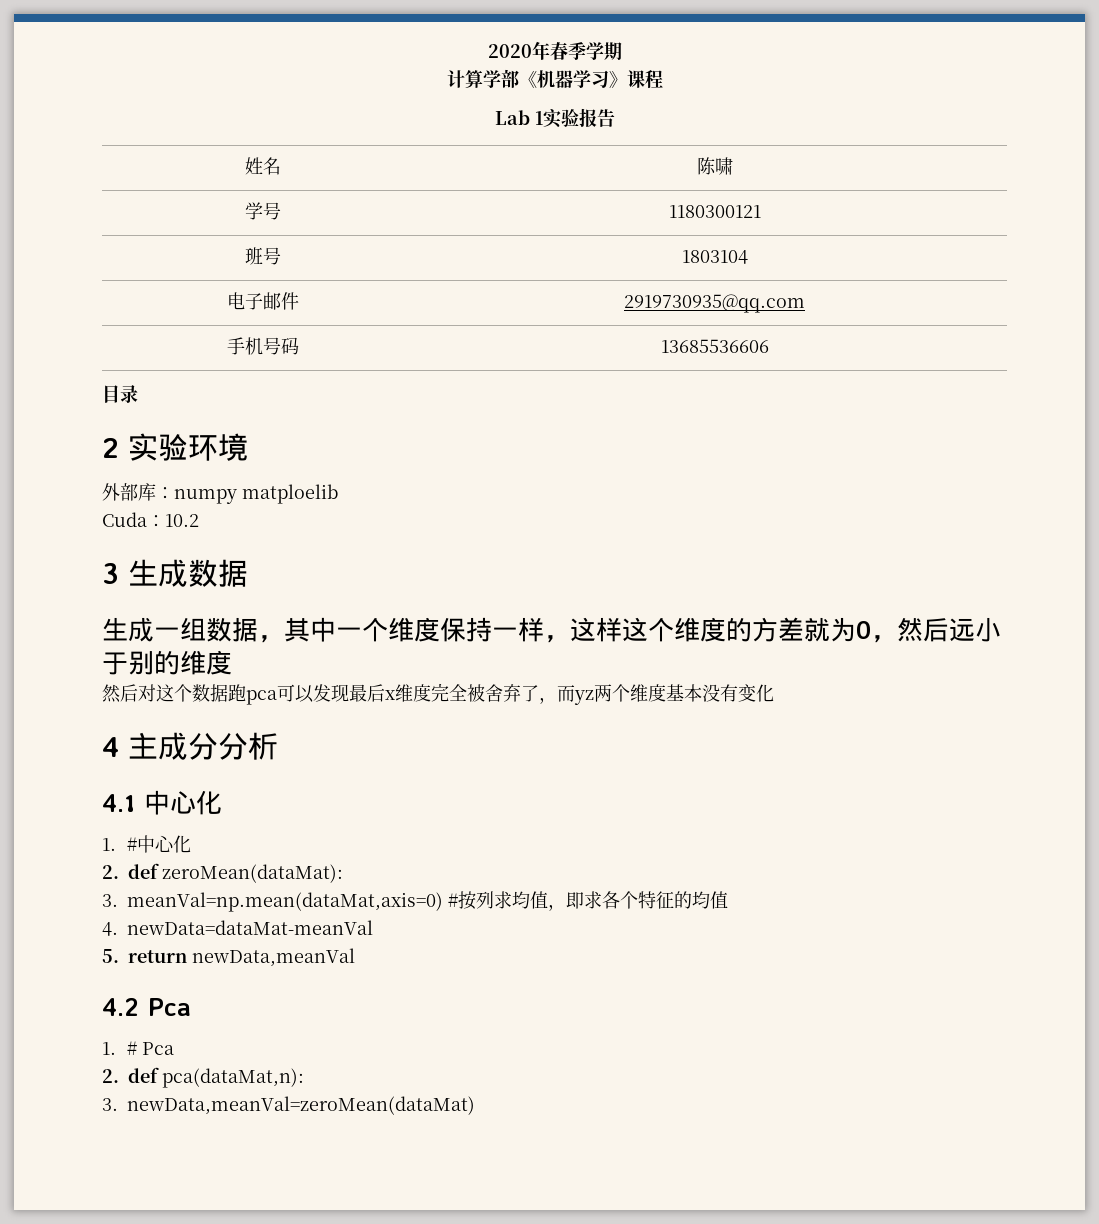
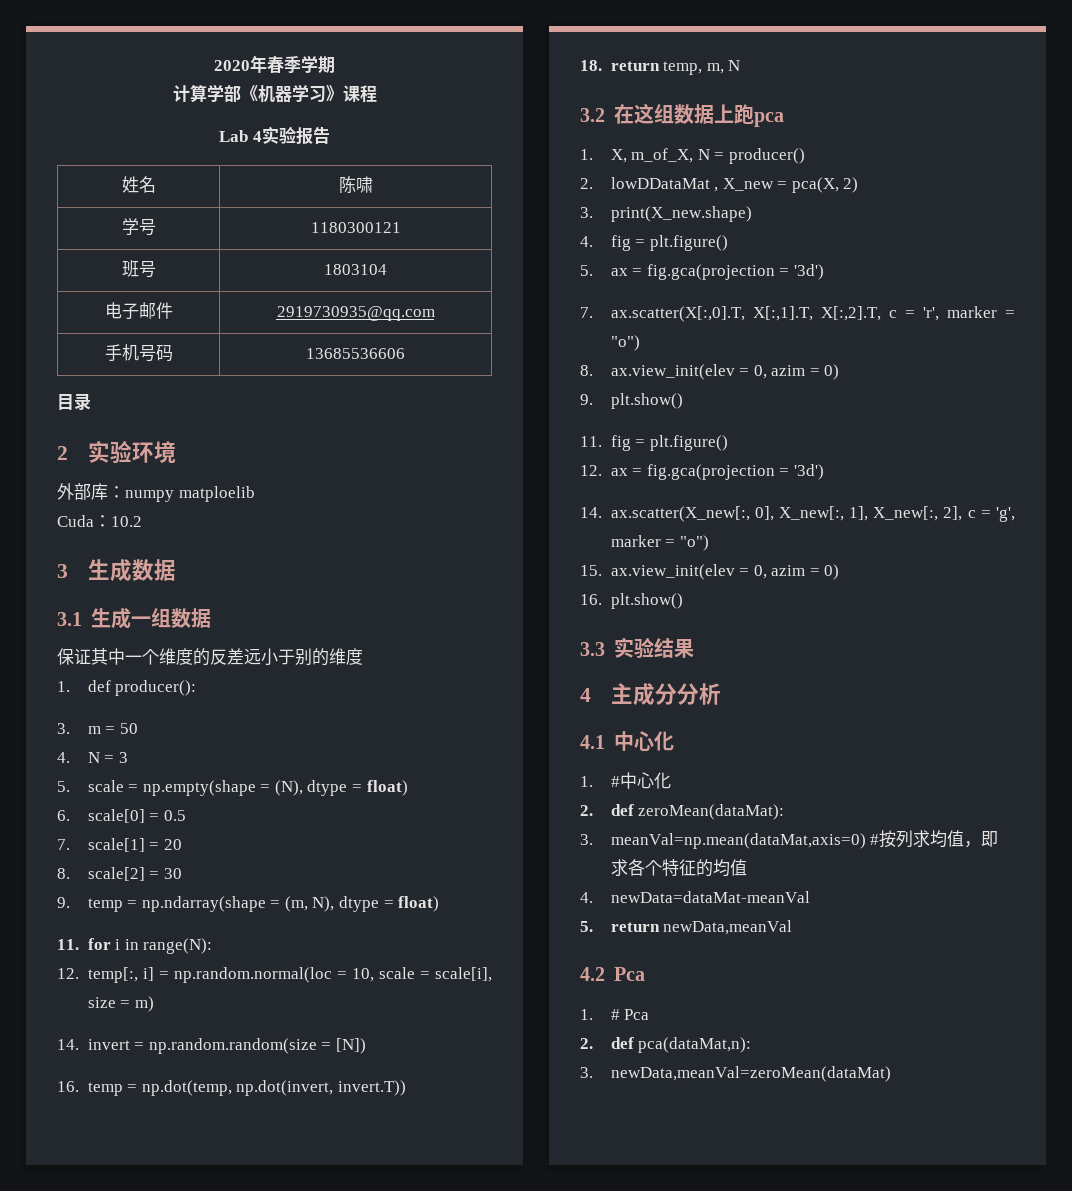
[534,111,543,125] 1 -> [252,131,262,142] 4
(248, 573) none -> [57,612,82,626] 3.1
[258,635,284,643] ， -> [57,648,91,665] // 保证
[440,617,1001,643] [102,650,232,675] [102,683,774,705] 保持一样，这样这个维度的方差就为0，然后远小于别的维度 // 然后对这个数据跑pca可以发现最后x维度完全被舍弃了，而yz两个维度基本没有变化 -> [193,648,363,666] [57,680,197,696] [57,723,138,734] [57,752,128,763] [57,780,408,796] [57,809,186,823] [57,838,182,852] [57,867,182,881] [57,896,440,912] [57,938,213,954] [57,967,492,983] [87,996,154,1012] [57,1038,366,1054] [57,1080,406,1096] [580,60,741,75] [580,103,784,127] [580,148,805,164] [580,177,859,193] [580,206,752,222] [580,235,728,251] [580,264,824,280] [580,306,1015,322] [610,335,640,351] [580,364,840,380] [580,393,683,409] [580,435,728,451] [580,464,824,480] [580,506,1015,522] [610,535,709,551] [580,564,840,580] [580,593,683,609] [580,637,694,658] 的反差远小于别的维度 // 1. def producer(): // 3. m = 50 // 4. N = 3 // 5. scale = np.empty(shape = (N), dtype = float) // 6. scale[0] = 0.5 // 7. scale[1] = 20 // 8. scale[2] = 30 // 9. temp = np.ndarray(shape = (m, N), dtype = float) // 11. for i in range(N): // 12. temp[:, i] = np.random.normal(loc = 10, scale = scale[i], size = m) // 14. invert = np.random.random(size = [N]) // 16. temp = np.dot(temp, np.dot(invert, invert.T)) // 18. return temp, m, N // 3.2在这组数据上跑pca // 1. X, m_of_X, N = producer() // 2. lowDDataMat , X_new = pca(X, 2) // 3. print(X_new.shape) // 4. fig = plt.figure() // 5. ax = fig.gca(projection = '3d') // 7. ax.scatter(X[:,0].T, X[:,1].T, X[:,2].T, c = 'r', marker = "o") // 8. ax.view_init(elev = 0, azim = 0) // 9. plt.show() // 11. fig = plt.figure() // 12. ax = fig.gca(projection = '3d') // 14. ax.scatter(X_new[:, 0], X_new[:, 1], X_new[:, 2], c = 'g', marker = "o") // 15. ax.view_init(elev = 0, azim = 0) // 16. plt.show() // 3.3实验结果

